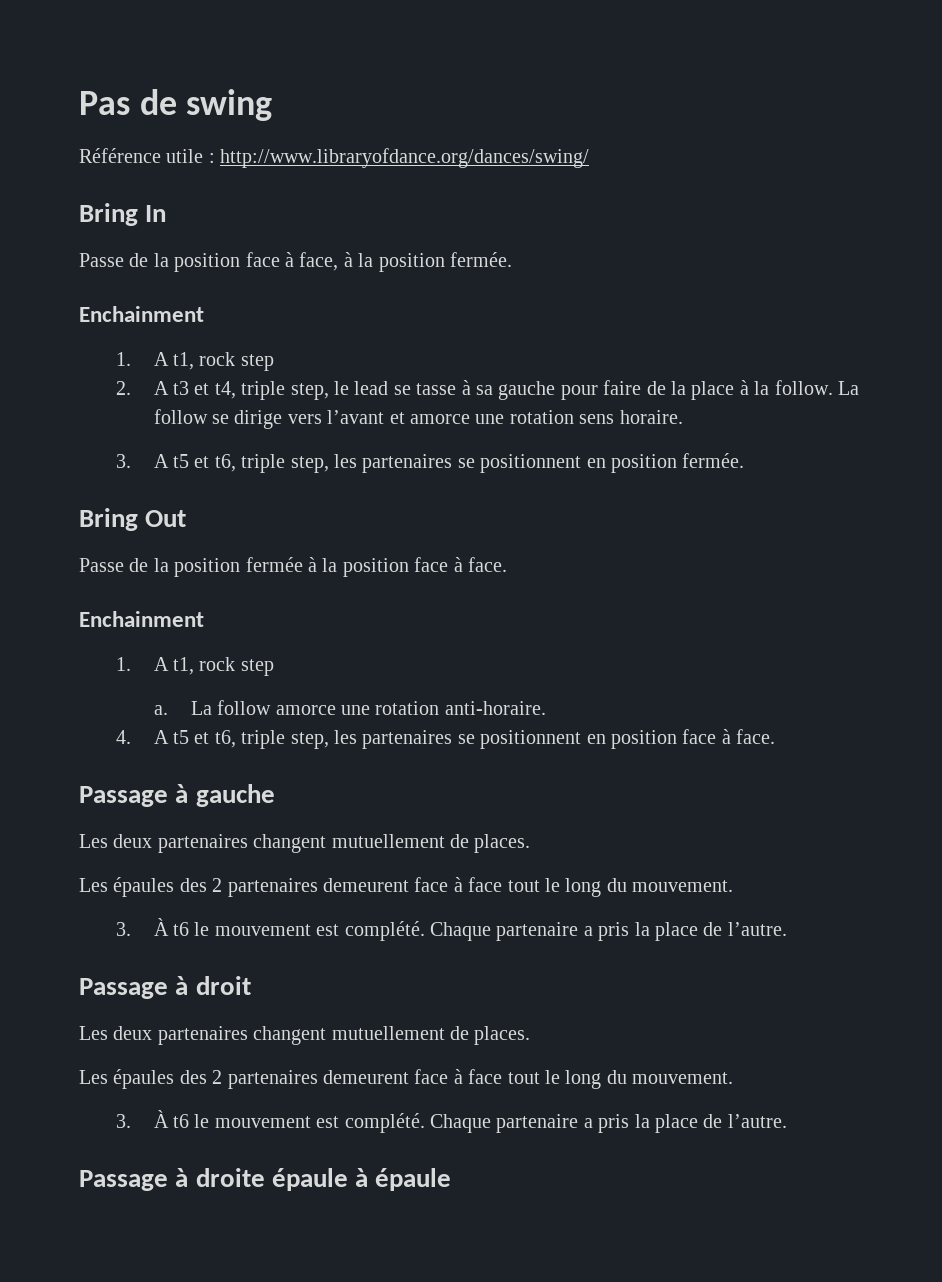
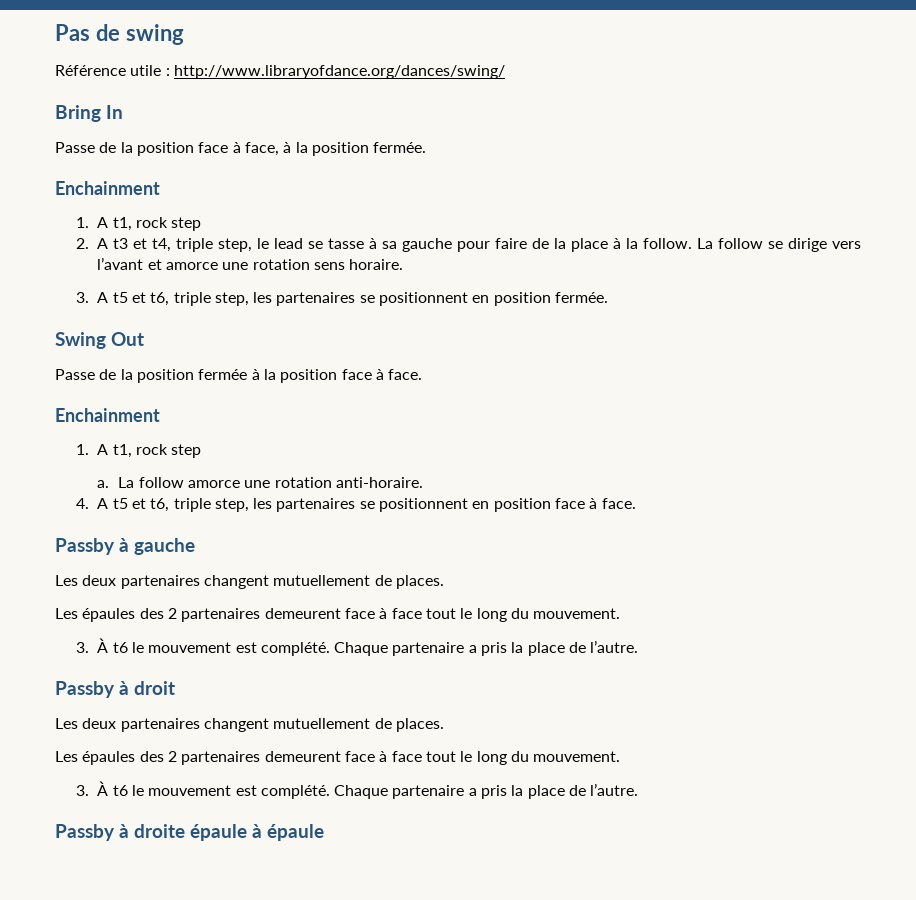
[79,508,138,531] Bring -> [55,332,106,349] Swing
[79,786,168,807] Passage -> [55,538,115,555] Passby
[79,978,168,999] Passage -> [55,681,115,698] Passby
[79,1170,168,1191] Passage -> [55,824,115,841] Passby

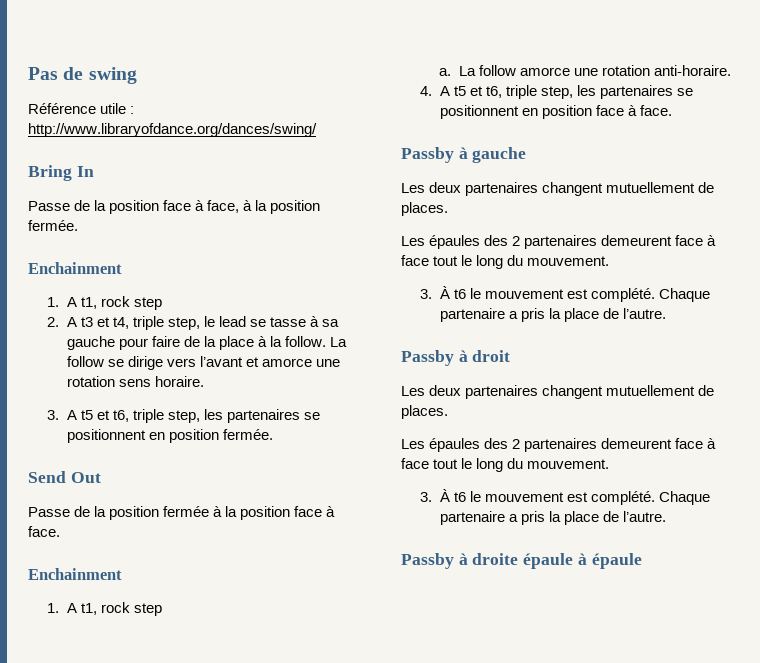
[55,332,106,349] Swing -> [28,471,66,483] Send

